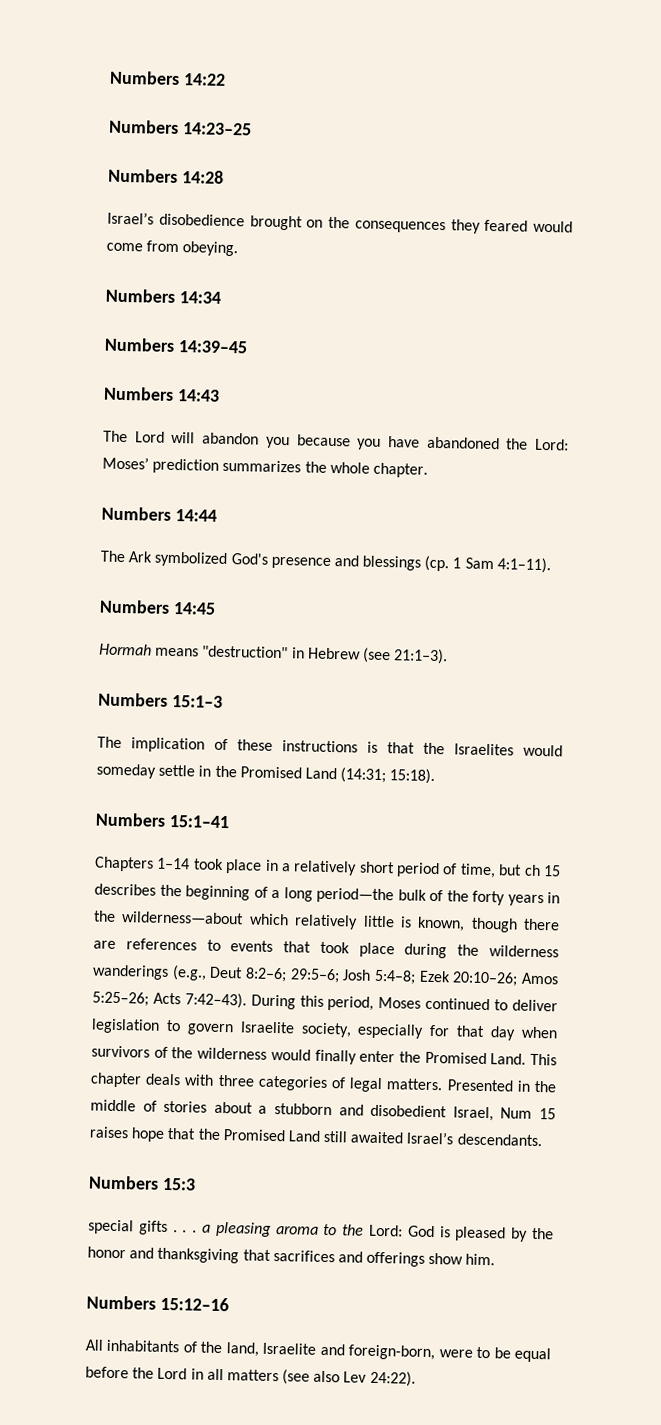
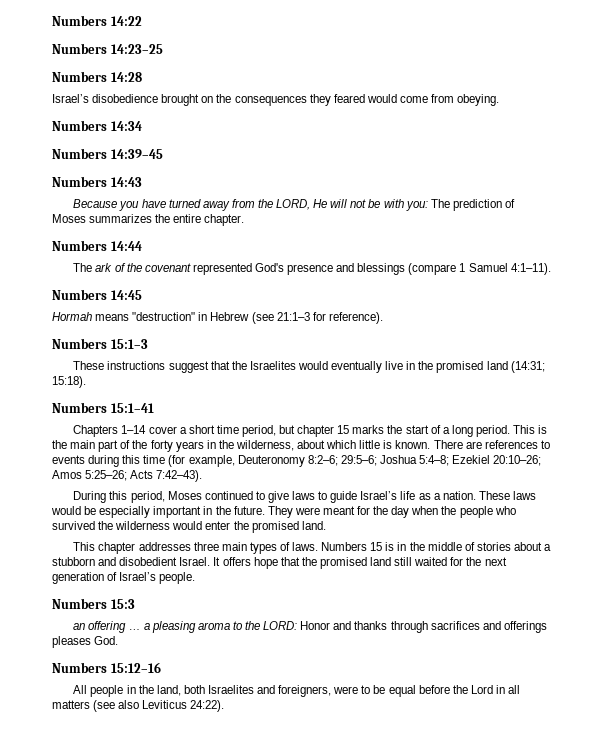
[103,430,569,451] [102,456,220,474] The Lord will abandon you because you have abandoned the Lord: Moses’ prediction -> [73,199,515,211] [52,214,86,223] Because you have turned away from the LORD, He will not be with you: The prediction of Moses
[329,461,370,474] whole -> [173,214,202,223] entire
[128,551,229,568] Ark symbolized -> [95,263,252,275] ark of the covenant represented
[424,555,494,572] (cp. 1 Sam -> [408,263,508,275] (compare 1 Samuel
[393,648,449,665] 21:1–3). -> [276,312,383,324] 21:1–3 for reference).
[97,736,563,757] [96,763,337,780] The implication of these instructions is that the Israelites would someday settle in the Promised Land -> [73,361,508,373] These instructions suggest that the Israelites would eventually live in the promised land
[192,858,561,879] [94,883,427,904] took place in a relatively short period of time, but ch 15 describes the beginning of a long period—the bulk -> [148,425,548,437] [52,440,119,452] cover a short time period, but chapter 15 marks the start of a long period. This is the main part
[121,911,560,933] [93,938,559,959] [92,964,451,985] wilderness—about which relatively little is known, though there are references to events that took place during the wilderness wanderings (e.g., Deut 8:2–6; 29:5–6; Josh 5:4–8; Ezek -> [235,440,550,451] [52,455,491,467] wilderness, about which little is known. There are references to events during this time (for example, Deuteronomy 8:2–6; 29:5–6; Joshua 5:4–8; Ezekiel
(247, 1000) none -> (203, 476) //
[512,999,559,1012] [91,1018,559,1041] [91,1045,168,1058] deliver legislation to govern Israelite society, especially for that day when survivors of -> [267,491,536,503] [51,506,516,518] [52,521,95,530] give laws to guide Israel’s life as a nation. These laws would be especially important in the future. They were meant for the day when the people who survived
[314,1049,357,1065] finally -> (203, 525) none
[424,1051,557,1066] [90,1072,514,1093] Promised Land. This chapter deals with three categories of legal matters. Presented -> [251,521,326,533] [73,542,395,554] promised land. // This chapter addresses three main types of laws. Numbers 15 is
[452,1106,556,1122] [89,1126,542,1147] [88,1175,196,1191] [88,1219,198,1235] Israel, Num 15 raises hope that the Promised Land still awaited Israel’s descendants. // Numbers 15:3 // special gifts . . . -> [179,557,507,569] [52,572,196,584] [52,598,135,609] [73,621,141,633] Israel. It offers hope that the promised land still waited for the next generation of Israel’s people. // Numbers 15:3 // an offering …
[369,1224,555,1242] [87,1246,271,1264] Lord: God is pleased by the honor and thanksgiving that -> [263,621,428,633] LORD: Honor and thanks through
[428,1252,496,1266] show him. -> [52,636,119,648] pleases God.
[106,1339,436,1361] inhabitants of the land, Israelite and foreign-born, -> [90,685,332,697] people in the land, both Israelites and foreigners,
[343,1371,368,1383] Lev -> [142,700,188,709] Leviticus

